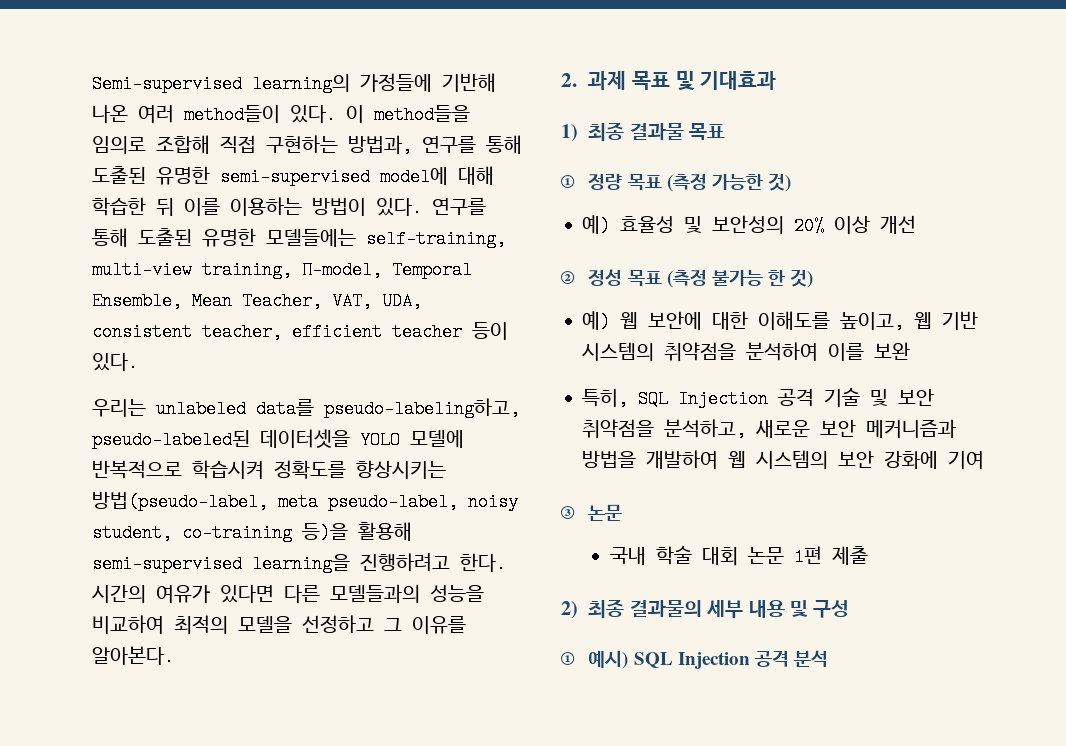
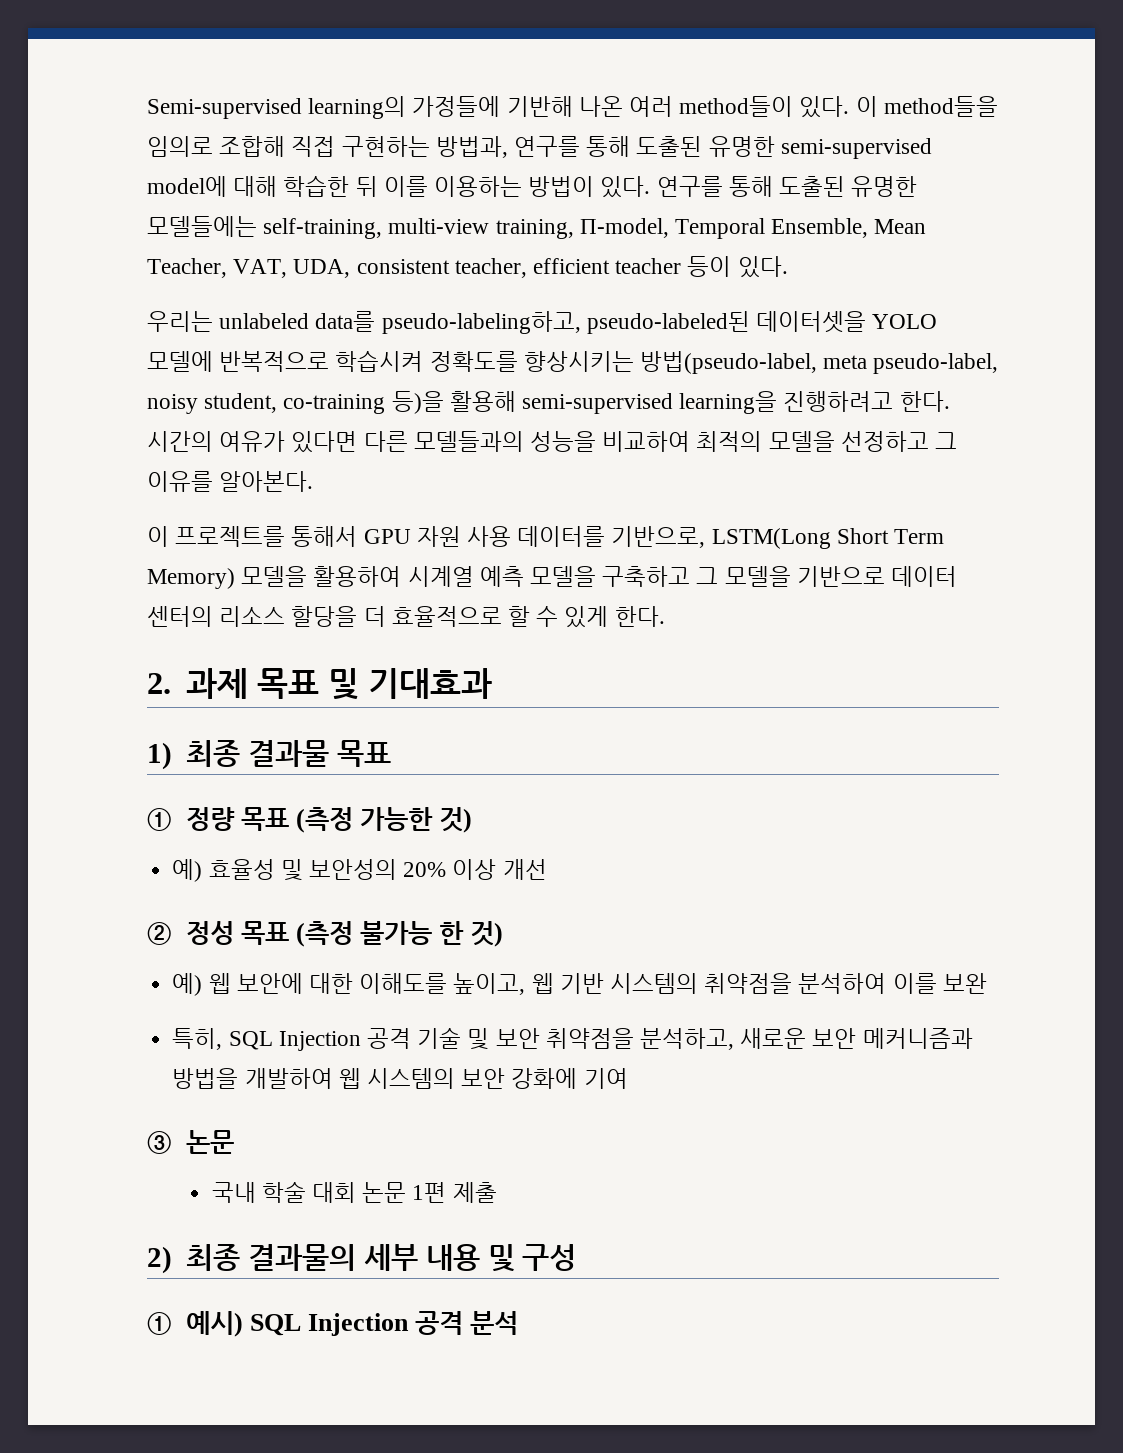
(174, 656) none -> [147,526,945,549] [147,566,958,589] [147,606,665,628] // 이 프로젝트를 통해서 GPU 자원 사용 데이터를 기반으로, LSTM(Long Short Term Memory) 모델을 활용하여 시계열 예측 모델을 구축하고 그 모델을 기반으로 데이터 센터의 리소스 할당을 더 효율적으로 할 수 있게 한다.

